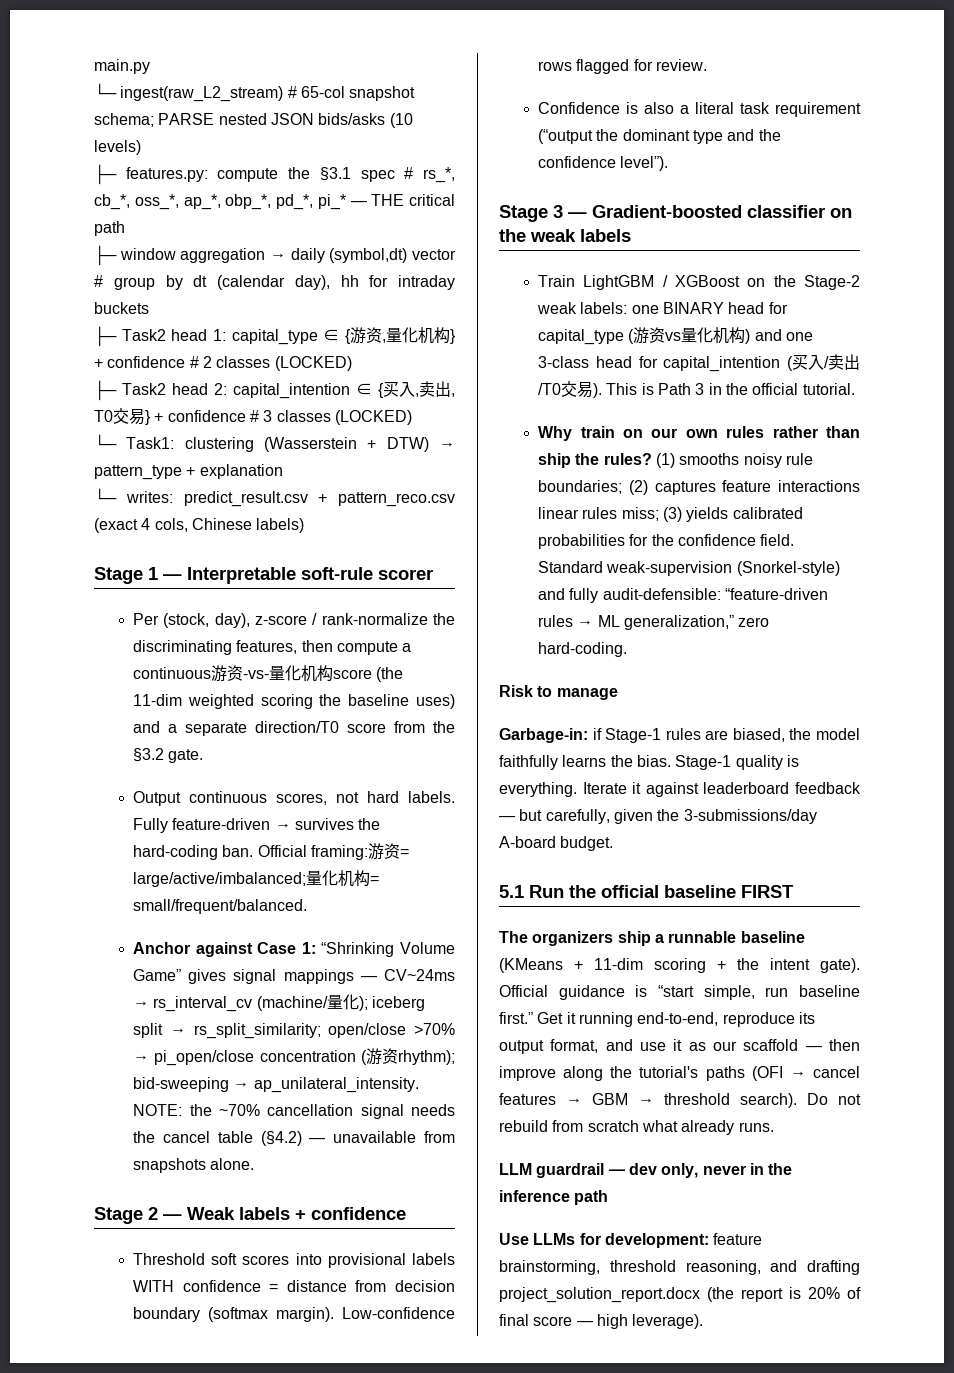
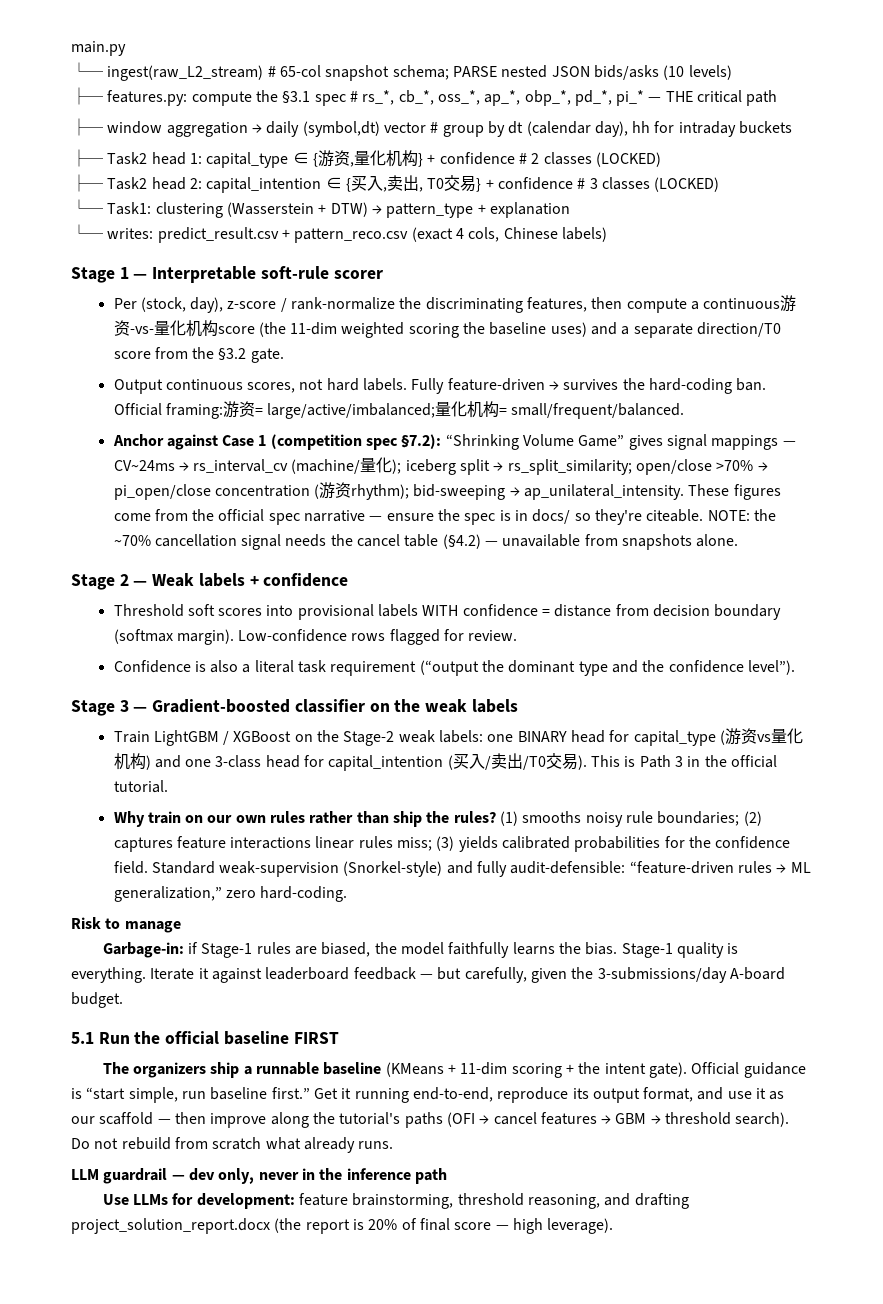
[301,942,316,954] 1: -> [258,434,442,450] 1 (competition spec §7.2):
(419, 1085) none -> [688,484,781,500] [113,509,704,525] These figures come from the official spec narrative — ensure the spec is in docs/ so they're citeable.

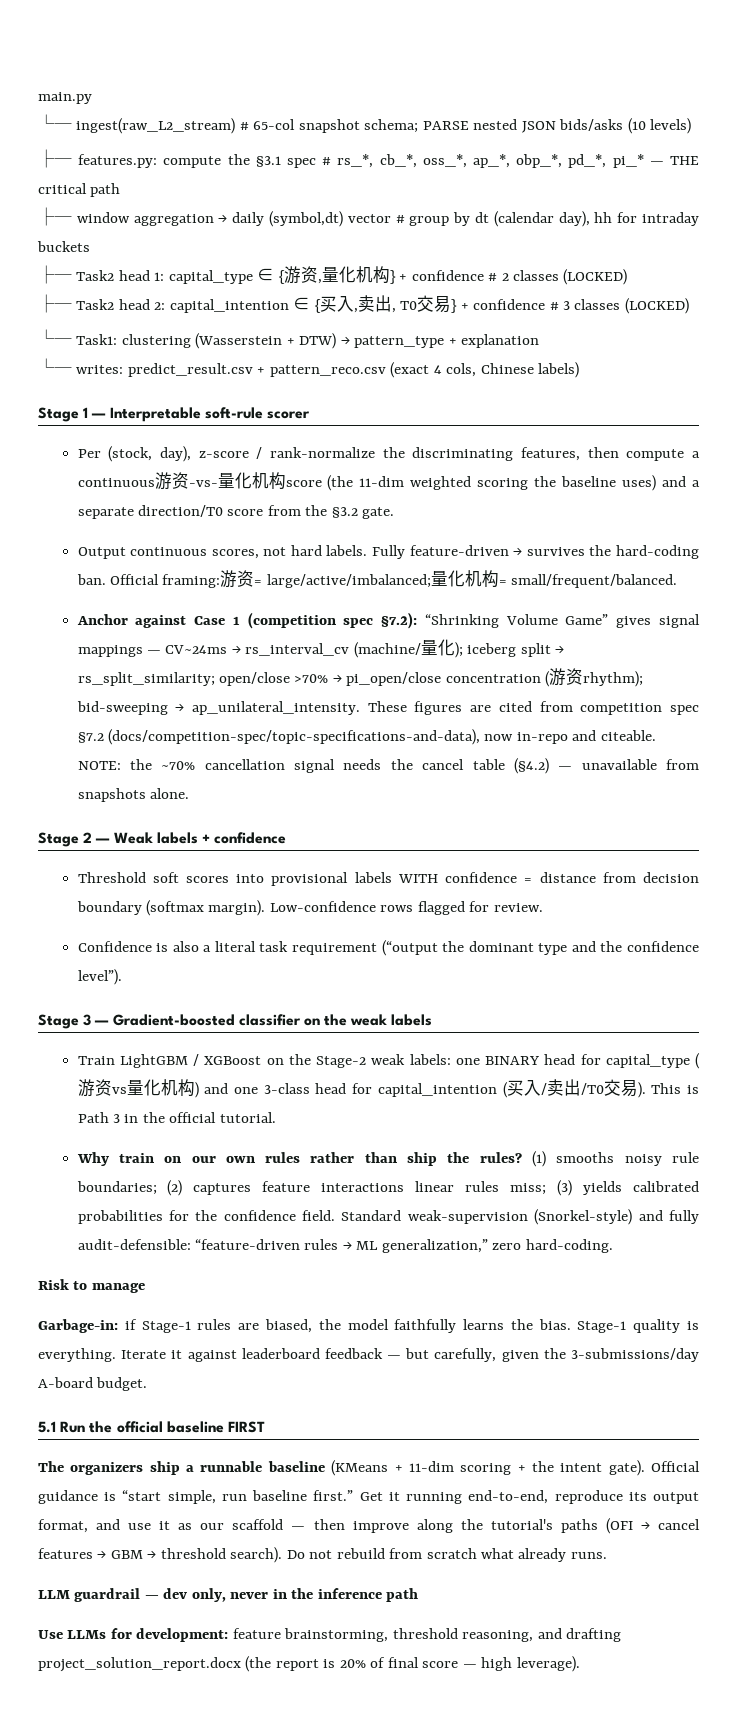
[113,509,642,525] come from the official spec narrative — ensure the spec is in docs/ so they're -> [470,701,699,715] [77,729,597,745] are cited from competition spec §7.2 (docs/competition-spec/topic-specifications-and-data), now in-repo and

